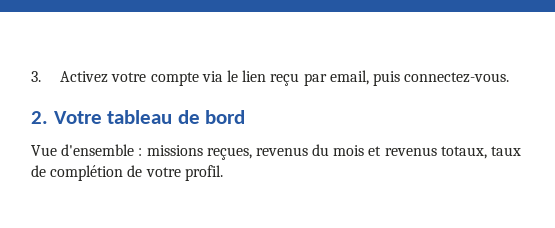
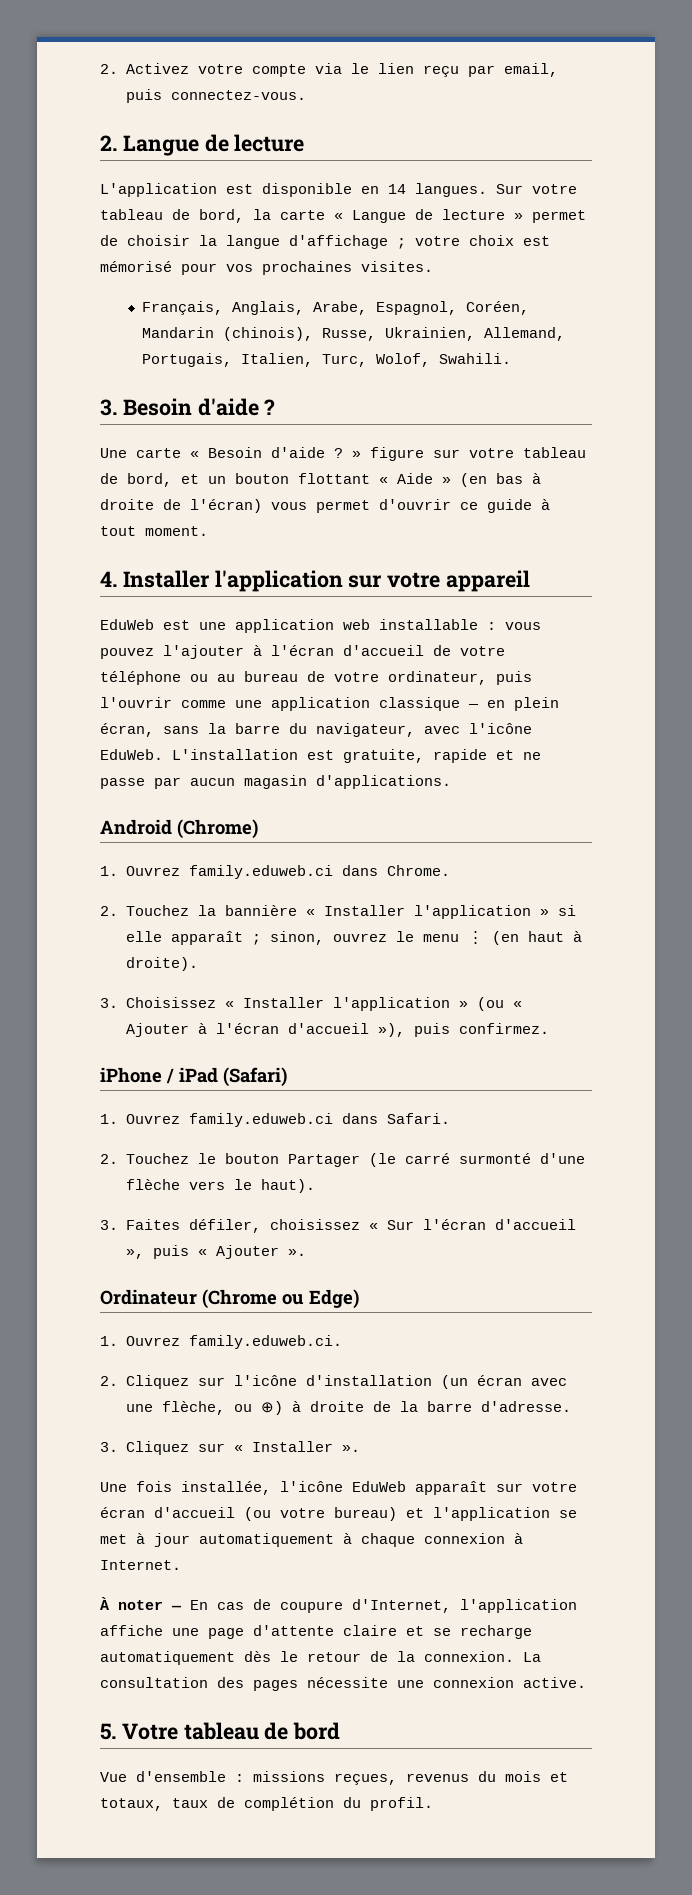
[31,71,41,82] 3. -> [100,64,118,74] 2.
(48, 117) none -> [122,134,305,156] [100,183,577,197] [100,209,586,223] [100,235,550,249] [100,261,433,275] [142,301,530,315] [142,327,566,341] [142,353,512,367] [100,398,276,416] [100,447,586,461] [100,473,541,487] [100,499,550,513] [100,526,208,536] [100,570,531,592] [100,619,541,633] [100,645,505,659] [100,671,532,685] [100,697,559,711] [100,723,532,737] [100,749,541,763] [100,775,451,789] [100,819,258,839] [100,865,450,879] [100,905,576,919] [125,931,582,945] [125,957,198,971] [100,997,522,1011] [125,1023,549,1037] [100,1067,287,1087] [100,1113,450,1127] [100,1153,585,1167] [125,1179,315,1193] [100,1219,576,1233] [125,1245,306,1259] [100,1289,359,1309] [100,1335,342,1349] [100,1375,567,1389] [125,1401,571,1415] [100,1441,360,1455] [100,1481,577,1495] [100,1507,577,1521] [100,1533,523,1547] [100,1560,181,1570] [100,1597,577,1613] [100,1625,532,1639] [100,1651,541,1665] [100,1677,586,1691] [100,1723,116,1740] Langue de lecture // L'application est disponible en 14 langues. Sur votre tableau de bord, la carte « Langue de lecture » permet de choisir la langue d'affichage ; votre choix est mémorisé pour vos prochaines visites. // Français, Anglais, Arabe, Espagnol, Coréen, Mandarin (chinois), Russe, Ukrainien, Allemand, Portugais, Italien, Turc, Wolof, Swahili. // 3. Besoin d'aide ? // Une carte « Besoin d'aide ? » figure sur votre tableau de bord, et un bouton flottant « Aide » (en bas à droite de l'écran) vous permet d'ouvrir ce guide à tout moment. // 4. Installer l'application sur votre appareil // EduWeb est une application web installable : vous pouvez l'ajouter à l'écran d'accueil de votre téléphone ou au bureau de votre ordinateur, puis l'ouvrir comme une application classique — en plein écran, sans la barre du navigateur, avec l'icône EduWeb. L'installation est gratuite, rapide et ne passe par aucun magasin d'applications. // Android (Chrome) // 1. Ouvrez family.eduweb.ci dans Chrome. // 2. Touchez la bannière « Installer l'application » si elle apparaît ; sinon, ouvrez le menu ⋮ (en haut à droite). // 3. Choisissez « Installer l'application » (ou « Ajouter à l'écran d'accueil »), puis confirmez. // iPhone / iPad (Safari) // 1. Ouvrez family.eduweb.ci dans Safari. // 2. Touchez le bouton Partager (le carré surmonté d'une flèche vers le haut). // 3. Faites défiler, choisissez « Sur l'écran d'accueil », puis « Ajouter ». // Ordinateur (Chrome ou Edge) // 1. Ouvrez family.eduweb.ci. // 2. Cliquez sur l'icône d'installation (un écran avec une flèche, ou ⊕) à droite de la barre d'adresse. // 3. Cliquez sur « Installer ». // Une fois installée, l'icône EduWeb apparaît sur votre écran d'accueil (ou votre bureau) et l'application se met à jour automatiquement à chaque connexion à Internet. // À noter — En cas de coupure d'Internet, l'application affiche une page d'attente claire et se recharge automatiquement dès le retour de la connexion. La consultation des pages nécessite une connexion active. // 5.
[384,147,437,156] revenus -> (568, 1777) none
[127,165,181,177] de votre -> [343,1797,361,1808] du

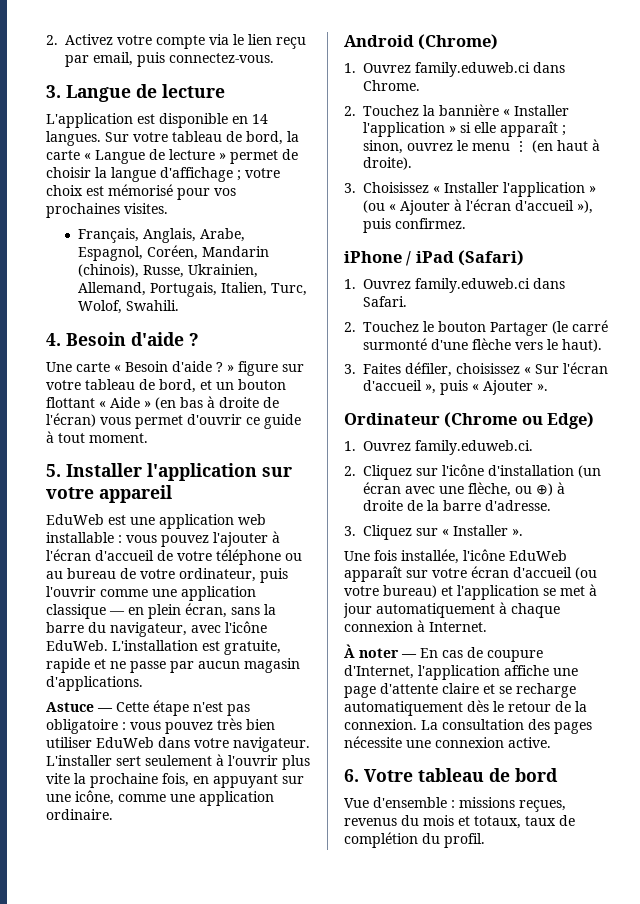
[100,135,117,151] 2. -> [46,85,61,98] 3.
[100,399,117,416] 3. -> [46,333,61,346] 4.
[100,571,117,587] 4. -> [46,464,61,477] 5.
(451, 782) none -> [46,700,250,716] [46,718,275,734] [46,737,310,752] [46,754,310,770] [46,773,304,788] [46,790,274,806] [46,809,113,820] // Astuce — Cette étape n'est pas obligatoire : vous pouvez très bien utiliser EduWeb dans votre navigateur. L'installer sert seulement à l'ouvrir plus vite la prochaine fois, en appuyant sur une icône, comme une application ordinaire.
[100,1723,116,1740] 5. -> [344,769,359,782] 6.

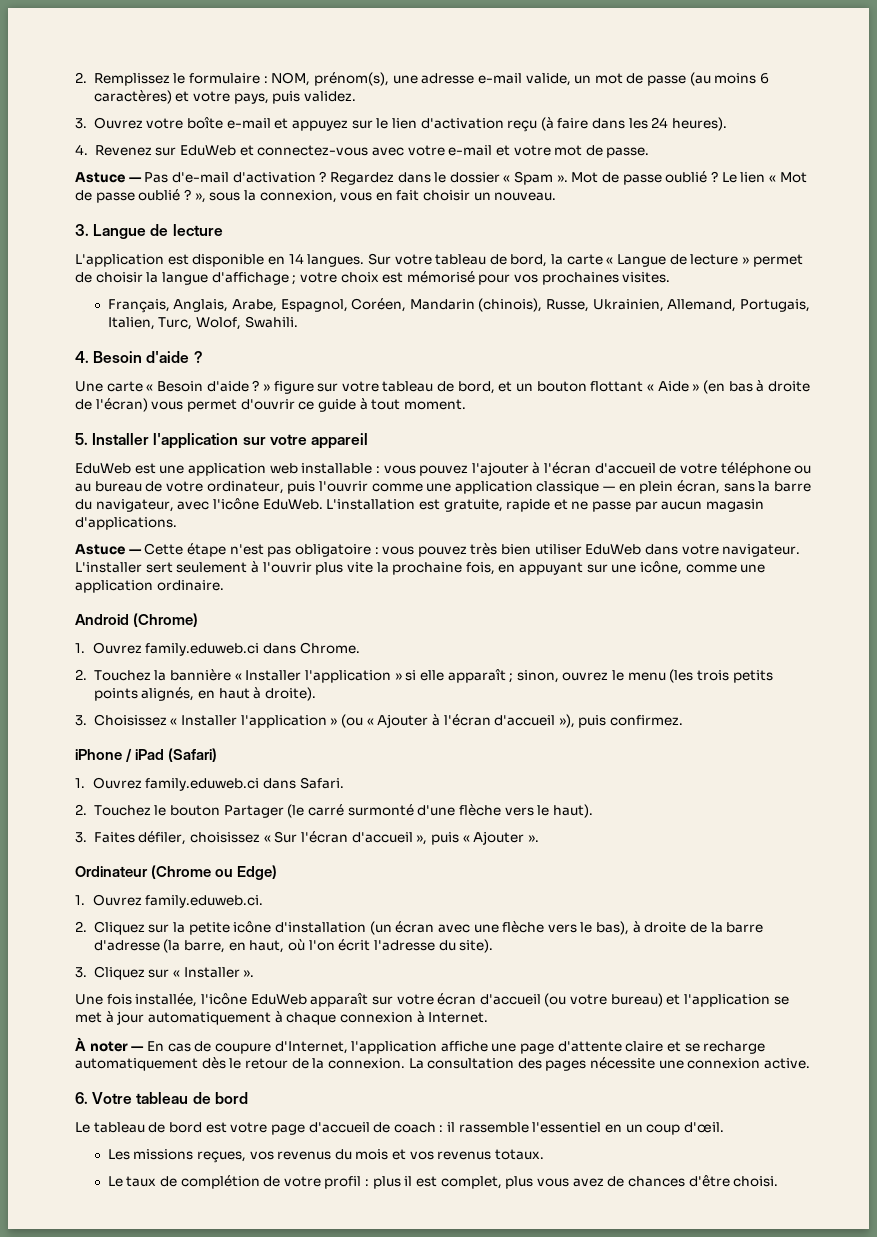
[46,34,306,49] [65,52,274,67] 2. Activez votre compte via le lien reçu par email, puis connectez-vous. -> [75,72,770,86] [93,90,356,104] [75,117,728,132] [75,144,650,158] [75,171,807,185] [75,189,557,203] 2. Remplissez le formulaire : NOM, prénom(s), une adresse e-mail valide, un mot de passe (au moins 6 caractères) et votre pays, puis validez. // 3. Ouvrez votre boîte e-mail et appuyez sur le lien d'activation reçu (à faire dans les 24 heures). // 4. Revenez sur EduWeb et connectez-vous avec votre e-mail et votre mot de passe. // Astuce — Pas d'e-mail d'activation ? Regardez dans le dossier « Spam ». Mot de passe oublié ? Le lien « Mot de passe oublié ? », sous la connexion, vous en fait choisir un nouveau.
[514,140,553,153] ⋮ (en -> [669,669,773,683] [93,687,216,701] (les trois petits points alignés, en
[442,464,484,476] l'icône -> [173,921,272,935] la petite icône
[468,482,553,497] flèche, ou ⊕) -> [502,921,630,935] flèche vers le bas),
[485,500,551,511] d'adresse. -> [93,939,494,953] d'adresse (la barre, en haut, où l'on écrit l'adresse du site).
[344,797,455,808] Vue d'ensemble : -> [75,1122,724,1135] [107,1149,130,1160] Le tableau de bord est votre page d'accueil de coach : il rassemble l'essentiel en un coup d'œil. // Les
(566, 806) none -> [249,1151,274,1160] vos
[474,815,575,829] [344,832,485,848] totaux, taux de complétion du profil. -> [409,1149,545,1160] [107,1175,779,1189] vos revenus totaux. // Le taux de complétion de votre profil : plus il est complet, plus vous avez de chances d'être choisi.

